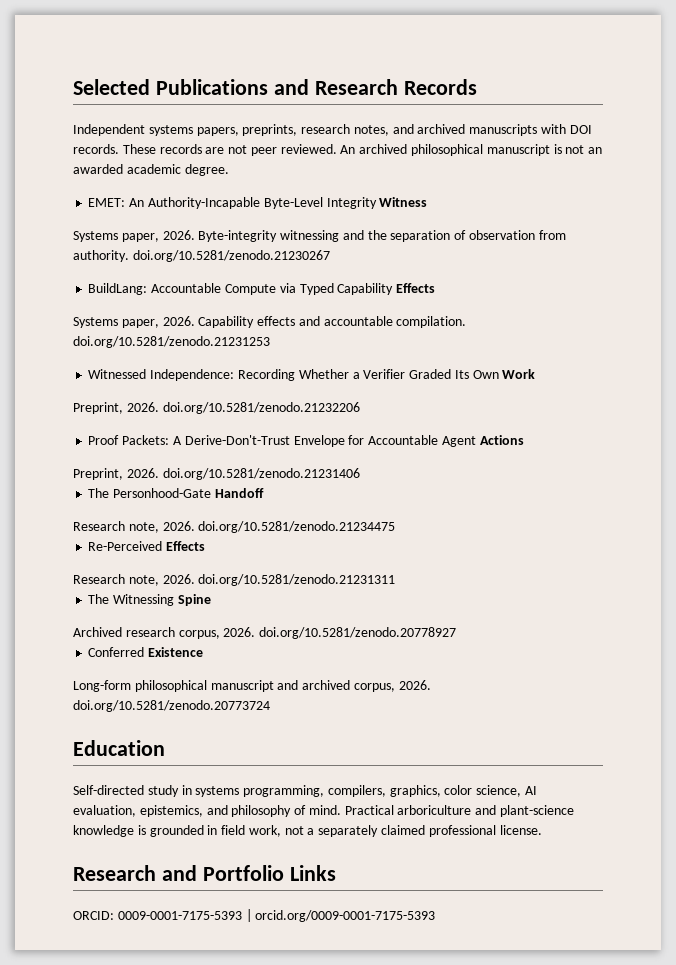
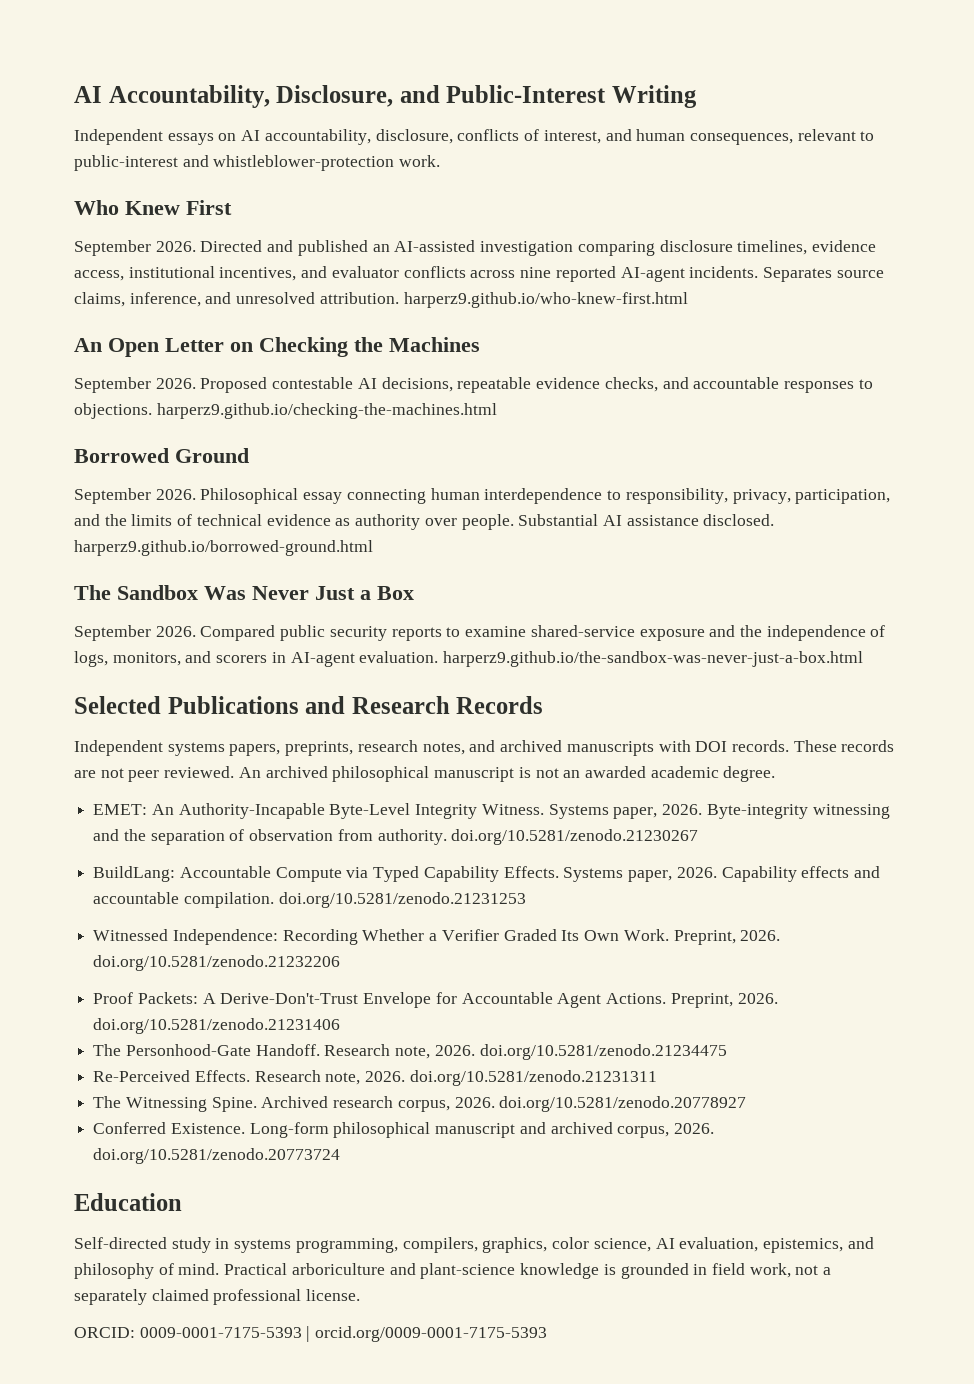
(73, 87) none -> [74,85,698,108] [74,129,875,145] [74,155,441,171] [74,200,232,215] [74,240,876,256] [74,266,884,282] [74,292,688,308] [74,337,480,357] [74,377,873,393] [74,403,497,419] [74,448,249,463] [74,488,891,504] [74,514,775,530] [74,540,373,556] [74,585,414,600] [74,625,886,641] [74,651,864,667] AI Accountability, Disclosure, and Public-Interest Writing // Independent essays on AI accountability, disclosure, conflicts of interest, and human consequences, relevant to public-interest and whistleblower-protection work. // Who Knew First // September 2026. Directed and published an AI-assisted investigation comparing disclosure timelines, evidence access, institutional incentives, and evaluator conflicts across nine reported AI-agent incidents. Separates source claims, inference, and unresolved attribution. harperz9.github.io/who-knew-first.html // An Open Letter on Checking the Machines // September 2026. Proposed contestable AI decisions, repeatable evidence checks, and accountable responses to objections. harperz9.github.io/checking-the-machines.html // Borrowed Ground // September 2026. Philosophical essay connecting human interdependence to responsibility, privacy, participation, and the limits of technical evidence as authority over people. Substantial AI assistance disclosed. harperz9.github.io/borrowed-ground.html // The Sandbox Was Never Just a Box // September 2026. Compared public security reports to examine shared-service exposure and the independence of logs, monitors, and scorers in AI-agent evaluation. harperz9.github.io/the-sandbox-was-never-just-a-box.html //
[379,197,428,207] Witness // -> [481,804,544,815] Witness.
[396,283,436,293] Effects // -> [503,866,559,878] Effects.
[502,369,536,379] Work // -> [623,929,669,941] Work.
[479,435,524,445] Actions // -> [606,993,667,1004] Actions.
[214,488,264,498] Handoff // -> [255,1044,320,1056] Handoff.
[166,541,206,551] Effects // -> [194,1070,250,1082] Effects.
[177,594,211,606] Spine // -> [211,1097,257,1112] Spine.
[148,647,204,657] Existence // -> [170,1123,245,1134] Existence.
[73,865,336,881] // Research and Portfolio Links -> (361, 1295) none

